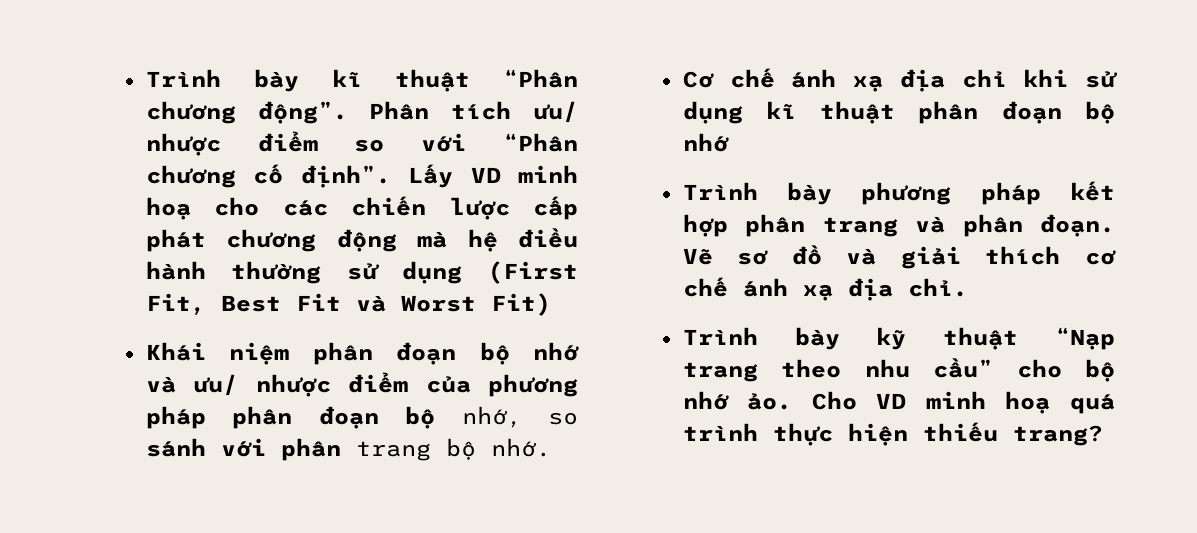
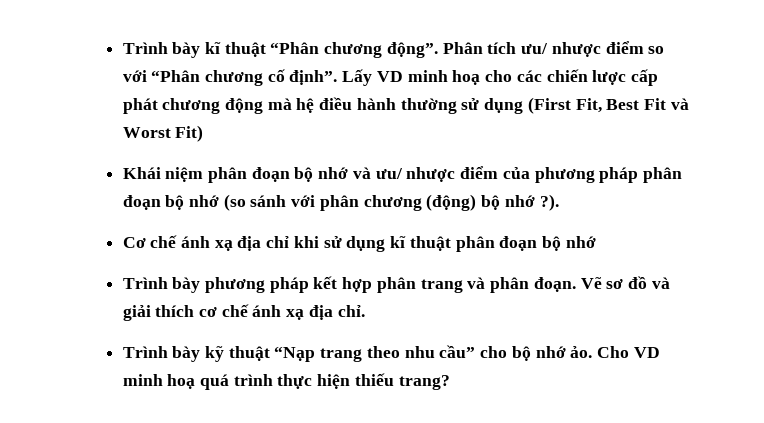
[461,406,578,428] nhớ, so -> [188,194,246,211] nhớ (so
[355,438,551,461] trang bộ nhớ. -> [363,194,559,211] chương (động) bộ nhớ ?).

